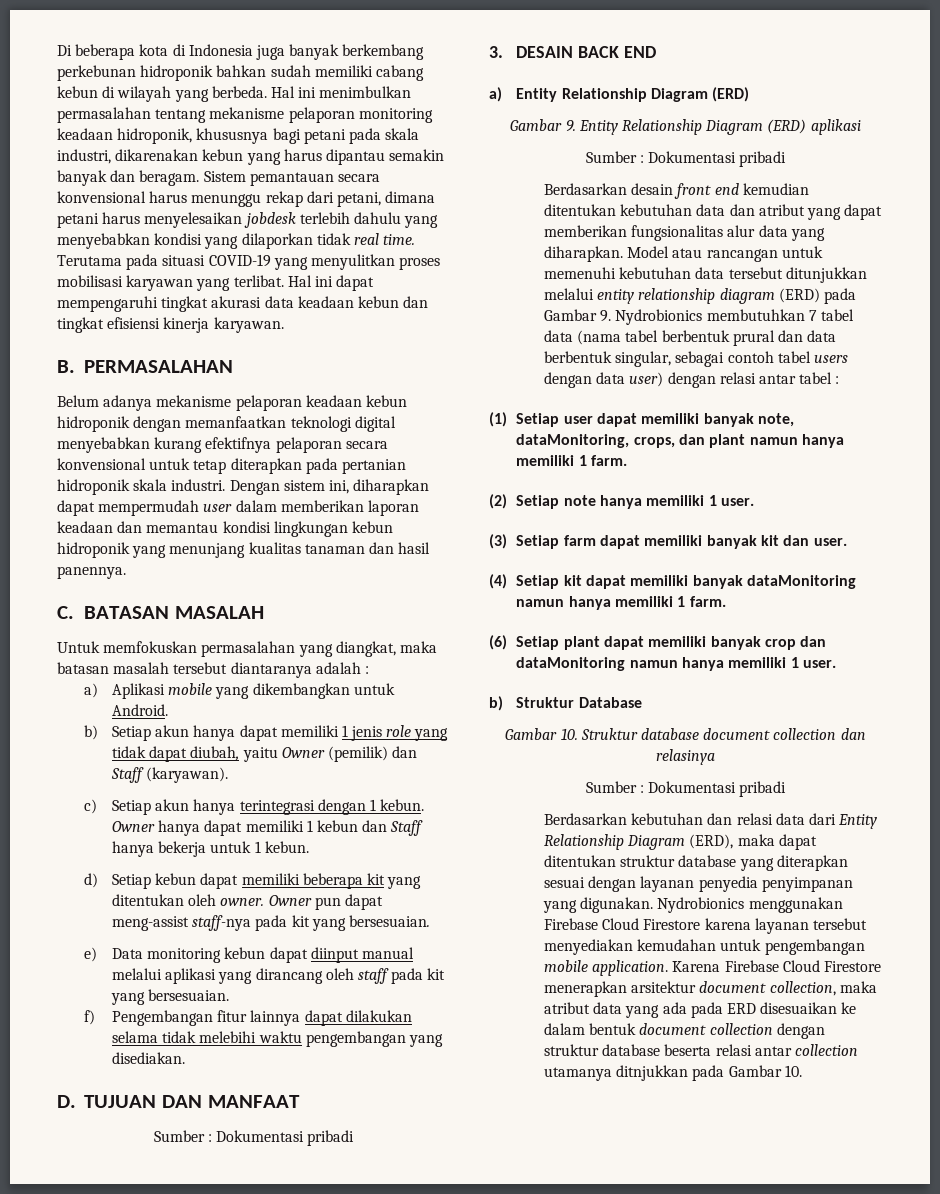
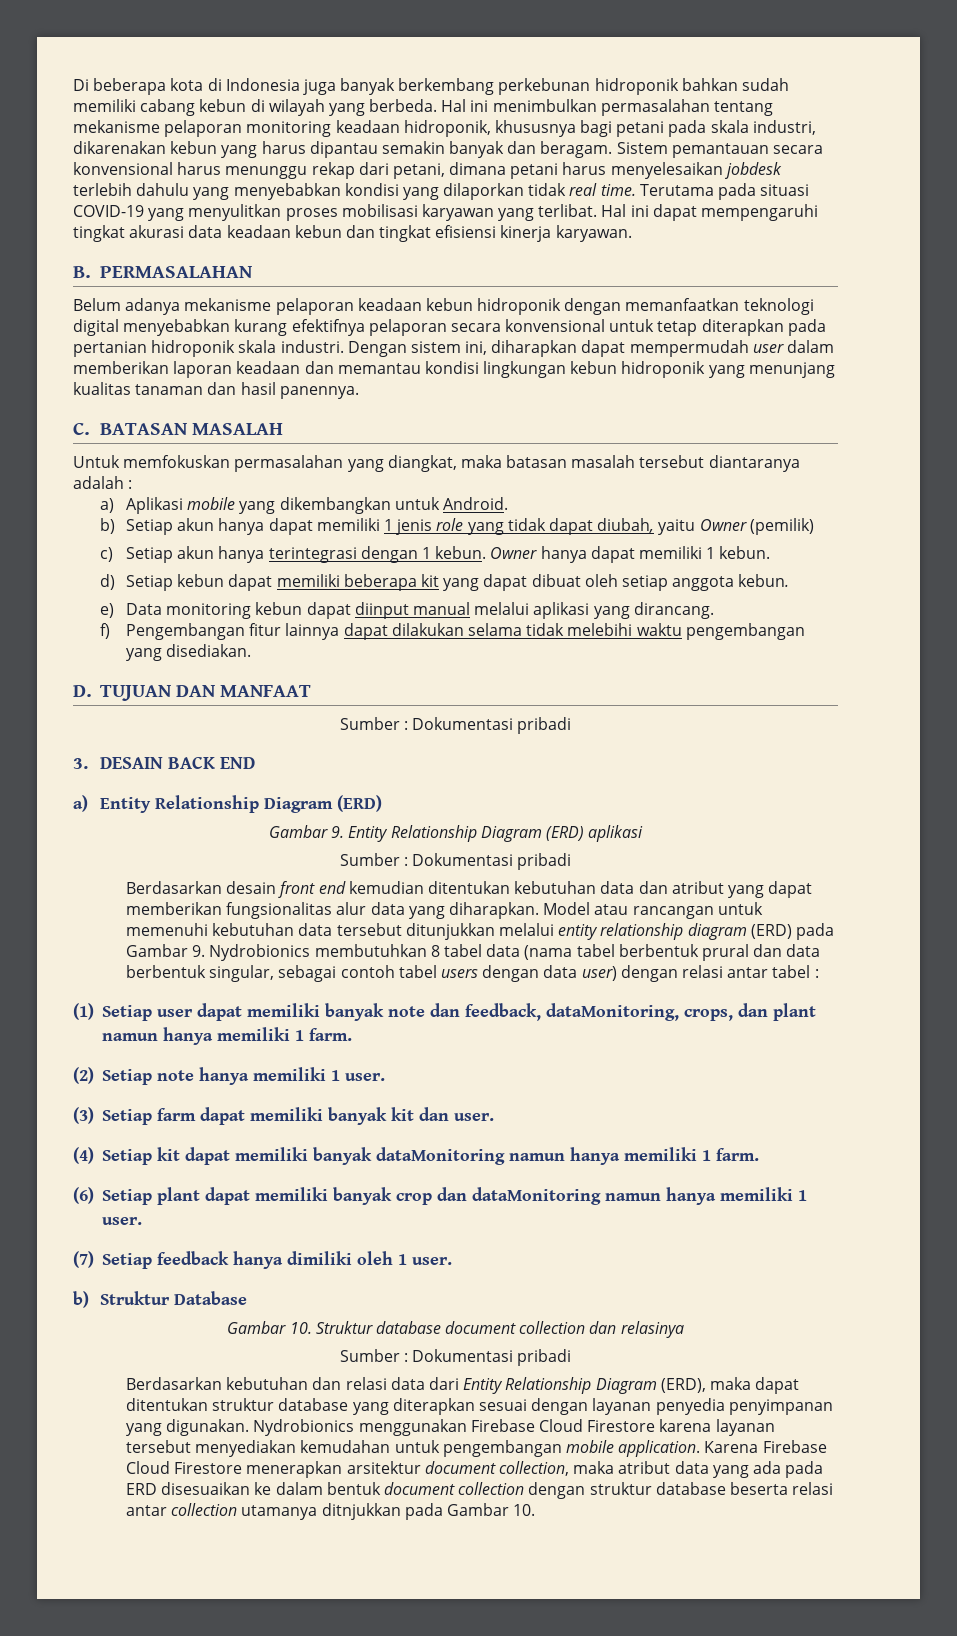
[392,746,418,758] [110,767,229,783] dan Staff (karyawan). -> (814, 526) none
[316,820,424,836] [111,841,261,857] kebun dan Staff hanya bekerja untuk 1 -> (716, 553) none
[111,894,383,910] [111,915,430,931] ditentukan oleh owner. Owner pun dapat meng-assist staff-nya pada kit yang bersesuaian. -> [483,574,790,591] dapat dibuat oleh setiap anggota kebun.
[255,968,446,984] [110,989,230,1005] dirancang oleh staff pada kit yang bersesuaian. -> [633,602,714,619] dirancang.
[808,310,817,321] 7 -> [430,945,440,957] 8
[758,413,795,427] note, -> [387,1003,541,1021] note dan feedback,
(837, 664) none -> [73,1251,452,1269] // (7) Setiap feedback hanya dimiliki oleh 1 user.

